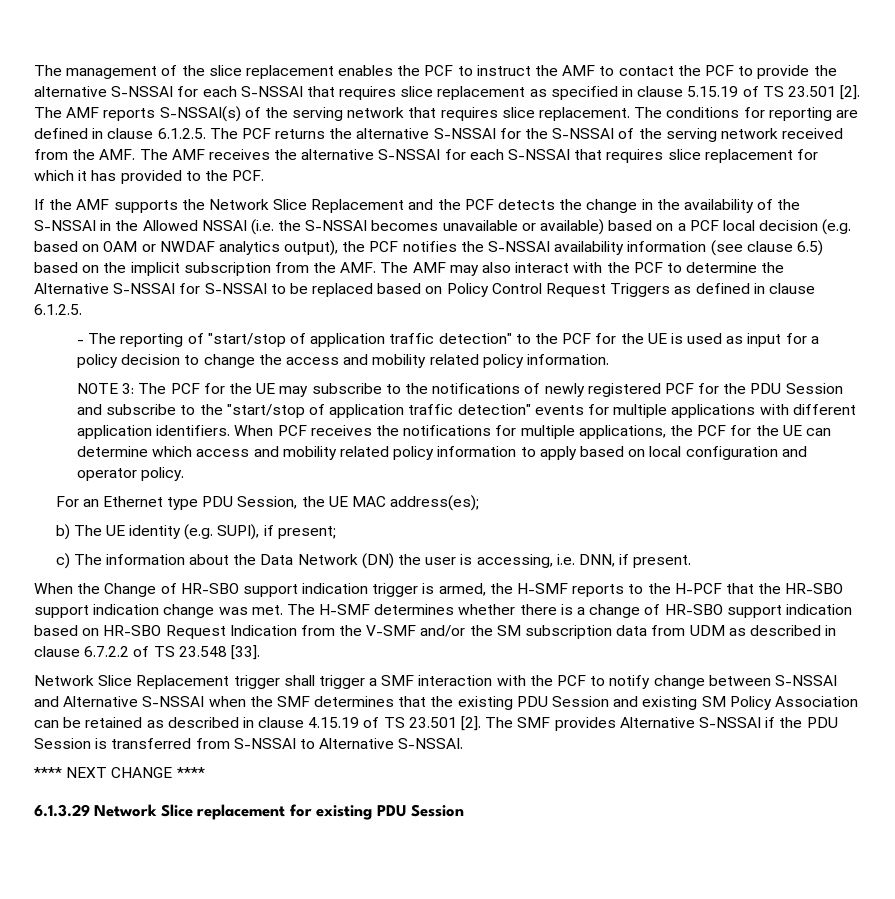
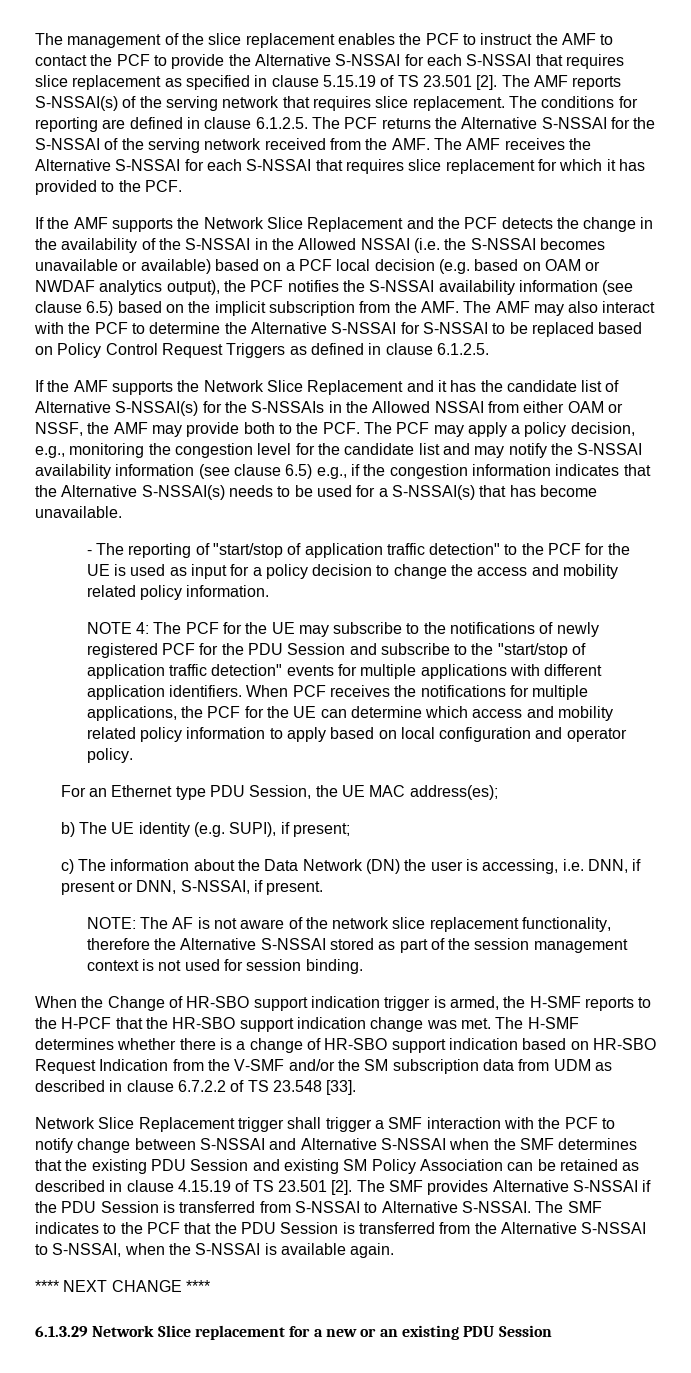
[34,86,107,97] alternative -> [254,54,331,66] Alternative
[356,128,430,139] alternative -> [461,117,538,129] Alternative
[301,149,375,160] alternative -> [35,159,111,171] Alternative
(82, 309) none -> [35,380,620,395] [35,401,623,416] [35,422,635,437] [35,443,643,458] [35,464,651,479] [35,485,597,500] [35,506,122,518] // If the AMF supports the Network Slice Replacement and it has the candidate list of Alternative S-NSSAI(s) for the S-NSSAIs in the Allowed NSSAI from either OAM or NSSF, the AMF may provide both to the PCF. The PCF may apply a policy decision, e.g., monitoring the congestion level for the candidate list and may notify the S-NSSAI availability information (see clause 6.5) e.g., if the congestion information indicates that the Alternative S-NSSAI(s) needs to be used for a S-NSSAI(s) that has become unavailable.
[122,383,135,394] 3: -> [135,622,149,634] 4:
[633,555,692,568] present. -> [60,880,324,895] [86,917,612,932] [86,938,628,953] [86,959,363,974] present or DNN, S-NSSAI, if present. // NOTE: The AF is not aware of the network slice replacement functionality, therefore the Alternative S-NSSAI stored as part of the session management context is not used for session binding.
(464, 743) none -> [535,1201,602,1213] [35,1222,647,1234] [35,1243,395,1258] The SMF indicates to the PCF that the PDU Session is transferred from the Alternative S-NSSAI to S-NSSAI, when the S-NSSAI is available again.
(312, 810) none -> [313,1328,398,1337] a new or an

